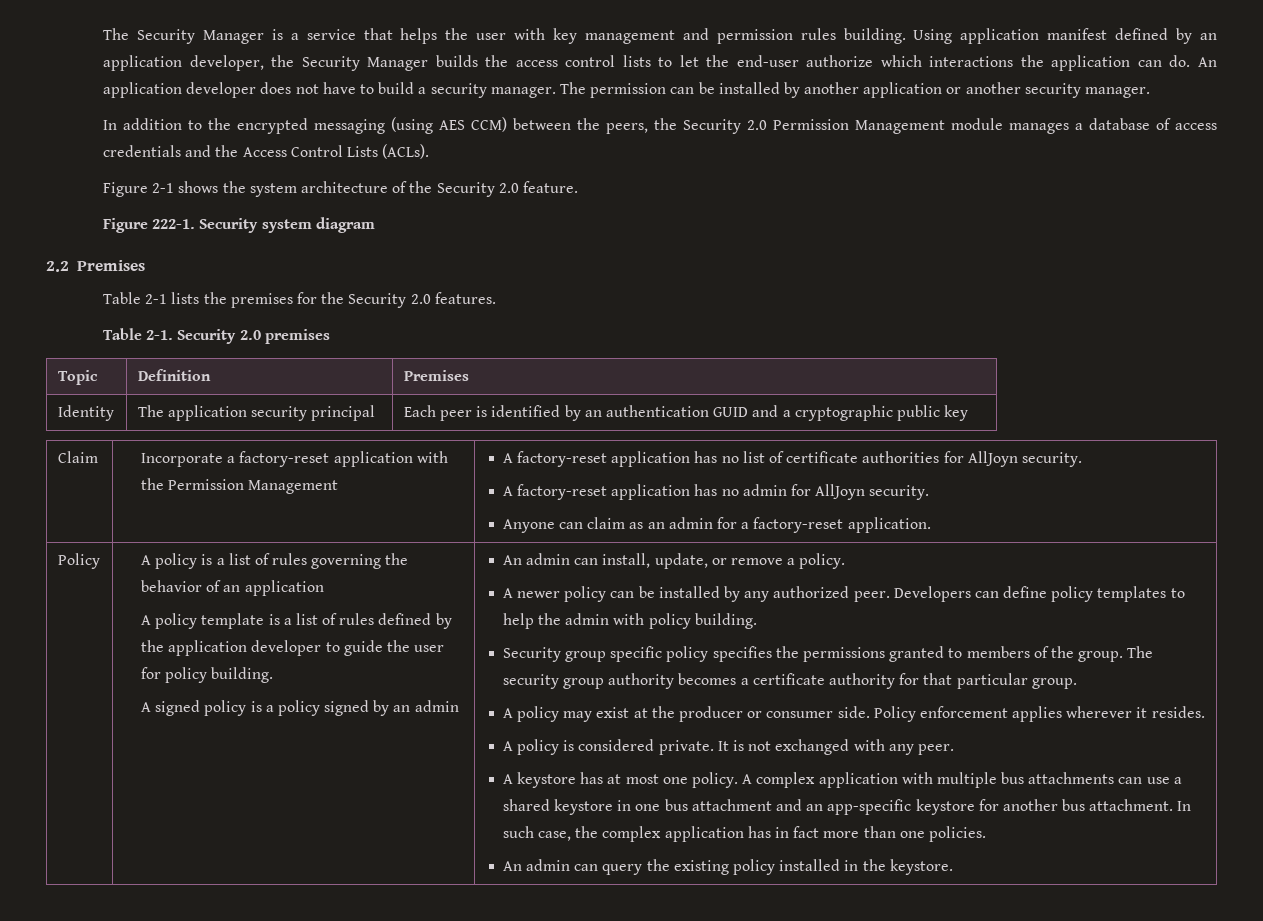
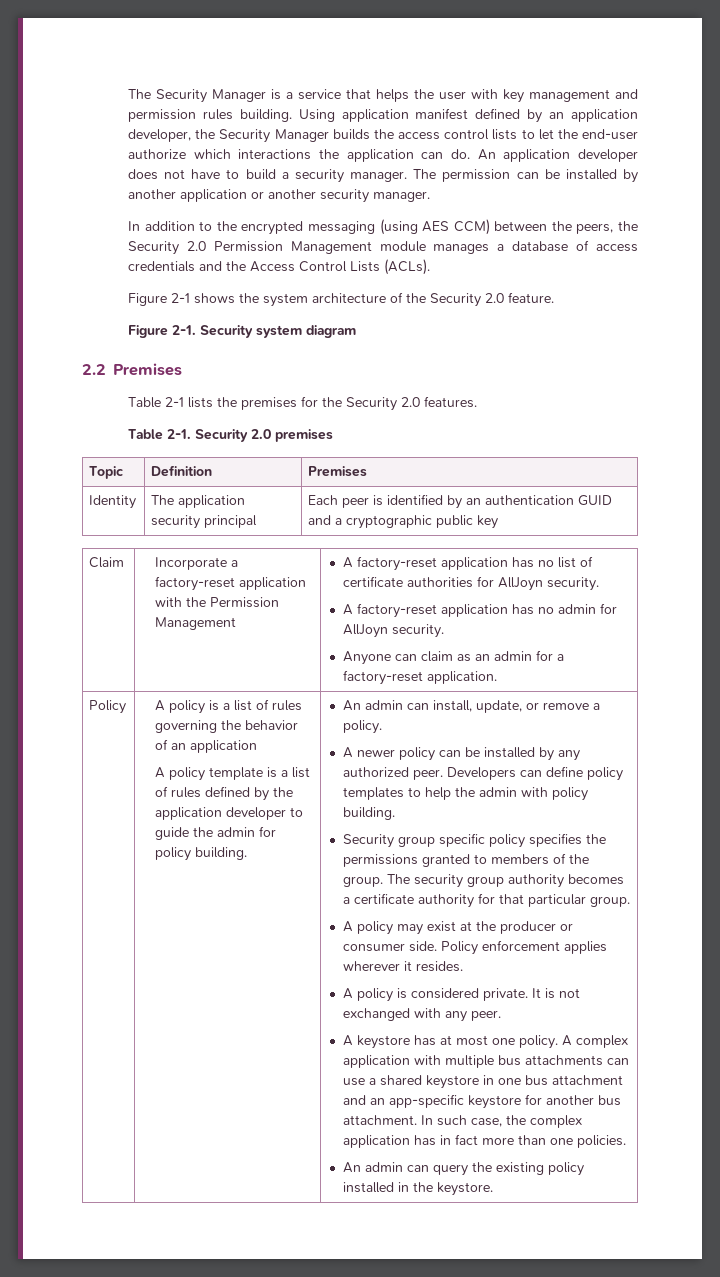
[152,219,196,229] 222-1. -> [172,325,197,335] 2-1.
[414,645,445,652] user -> [217,827,256,837] admin
[140,700,459,716] // A signed policy is a policy signed by an admin -> (248, 853) none

